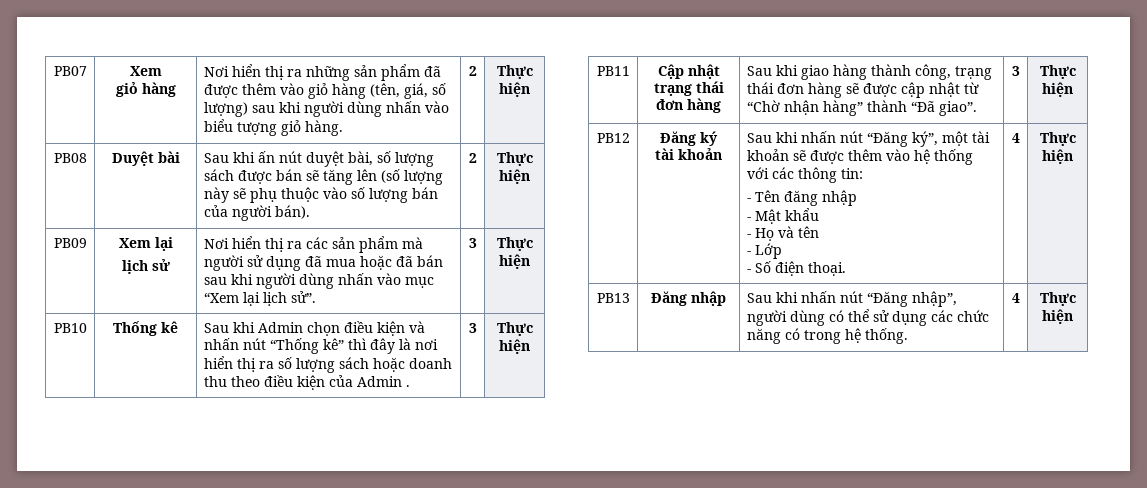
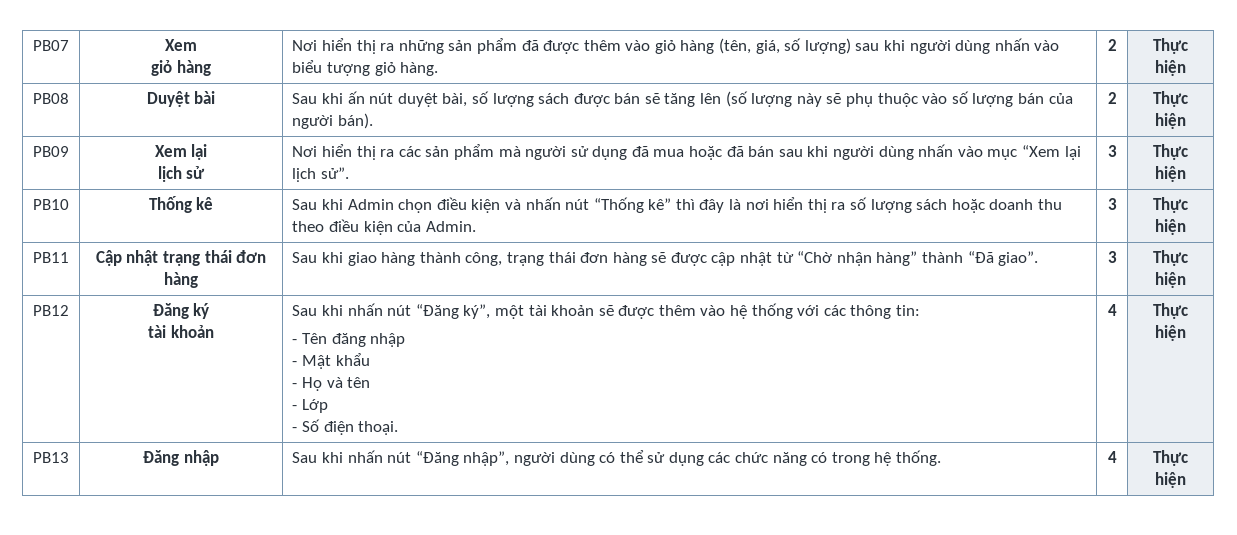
[356,376,410,387] Admin . -> [425,221,476,232] Admin.

